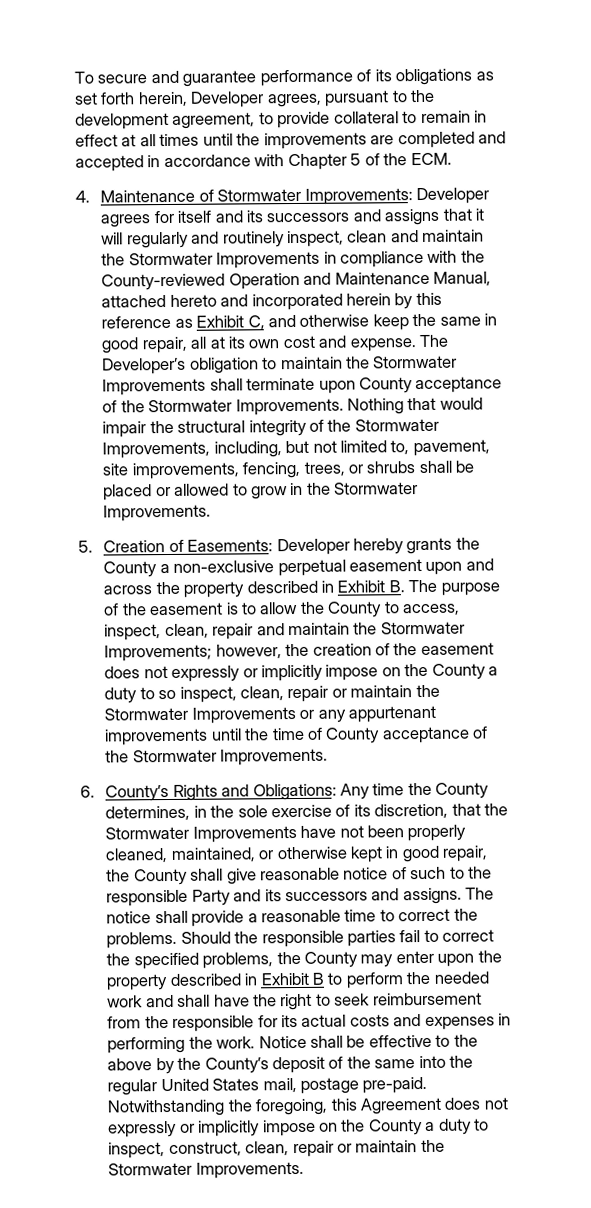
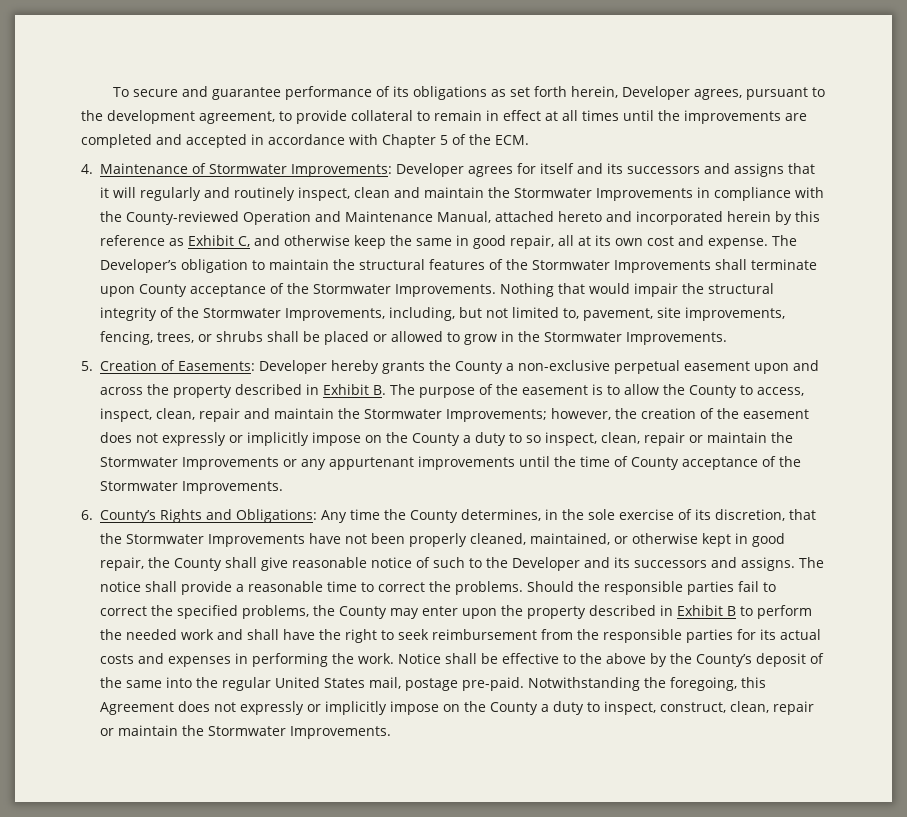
(370, 362) none -> [359,259,528,270] structural features of the
[106,889,231,907] responsible Party -> [512,557,580,571] Developer
(255, 1023) none -> [686,629,733,643] parties

